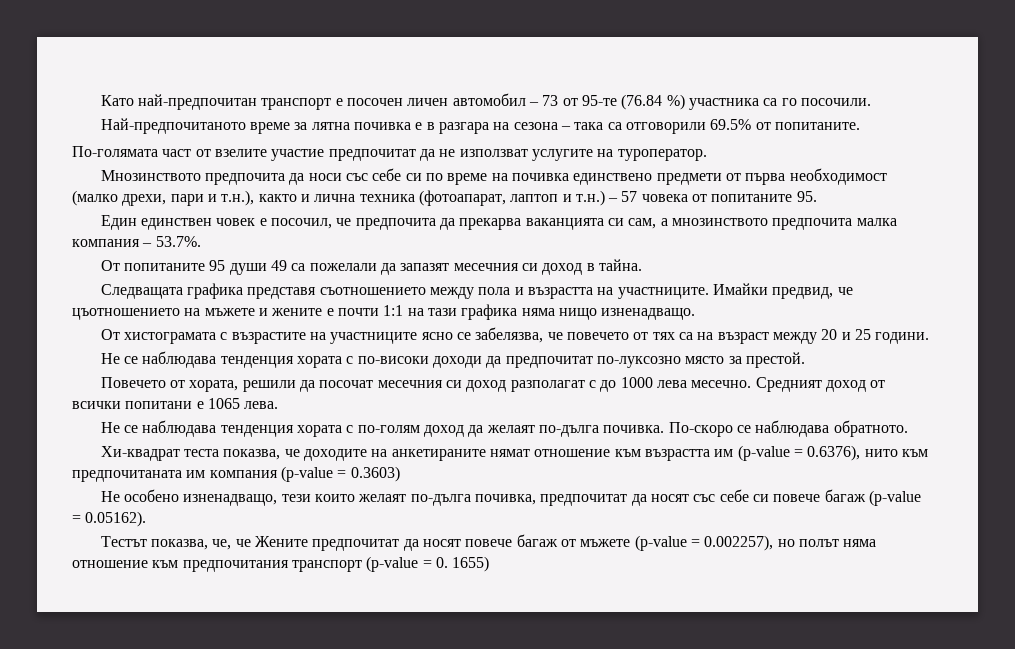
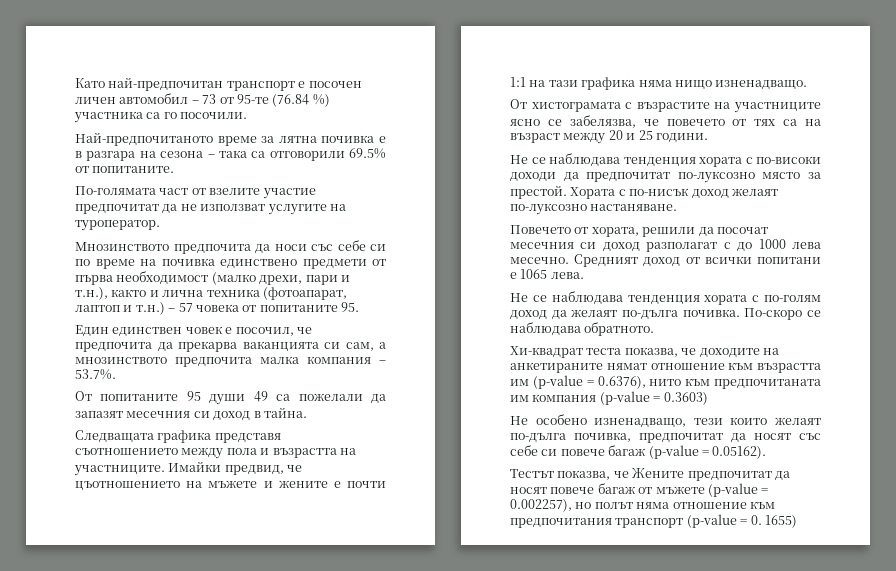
(805, 360) none -> [570,187,778,199] [510,203,678,215] Хората с по-нисък доход желаят по-луксозно настаняване.
[212,539,232,550] че, -> (611, 475) none

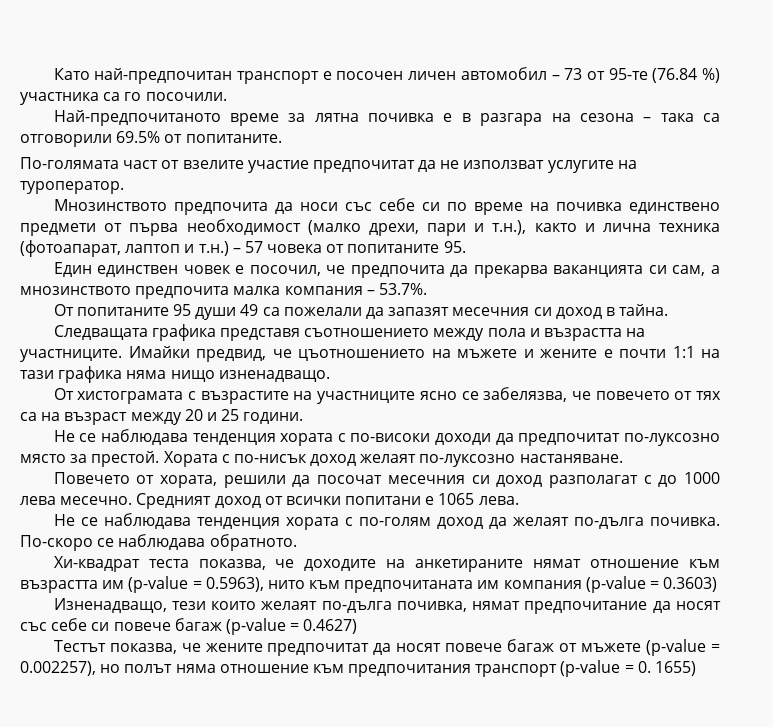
[597,376,646,389] 0.6376), -> [205,577,264,592] 0.5963),
[510,414,687,428] Не особено изненадващо, -> [53,598,167,613] Изненадващо,
[639,433,723,443] предпочитат -> [472,601,648,614] нямат предпочитание
[712,446,767,459] 0.05162). -> [303,619,358,634] 0.4627)
[632,468,685,478] Жените -> [205,643,263,652] жените

